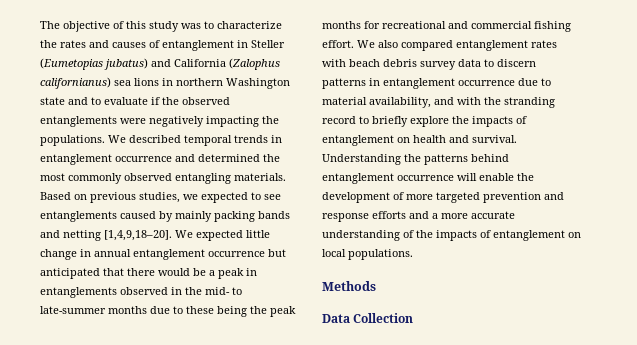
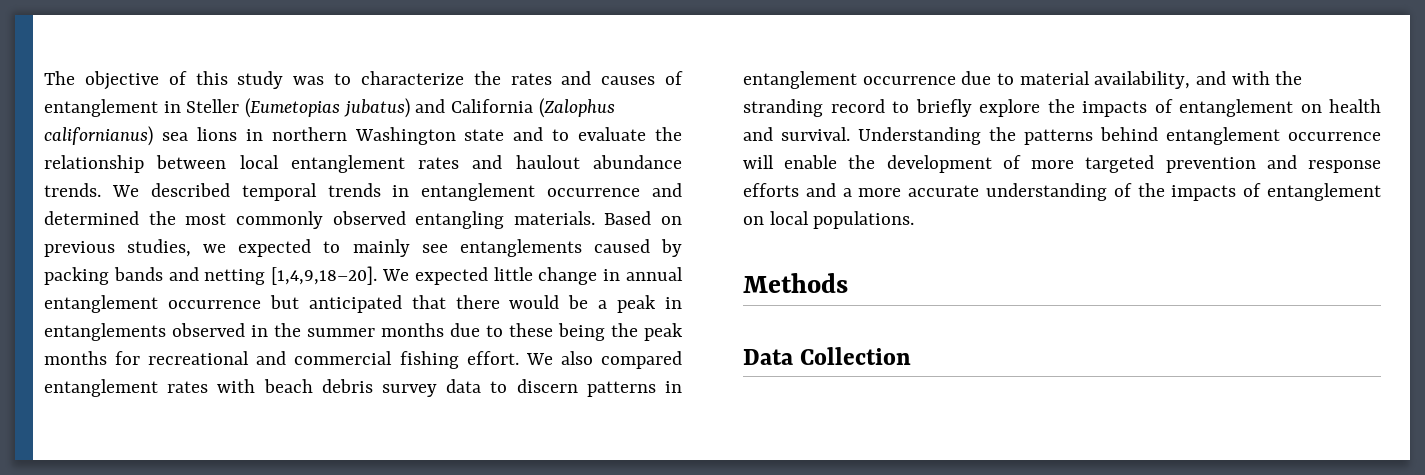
[151,97,230,105] [40,116,279,127] [40,135,105,146] if the observed entanglements were negatively impacting the populations. -> [654,127,682,141] [44,155,682,173] [44,183,101,197] the relationship between local entanglement rates and haulout abundance trends.
(261, 196) none -> [352,239,410,257] mainly
[175,211,212,222] mainly -> (682, 248) none
[205,287,242,295] [40,306,106,314] mid- to late-summer -> [307,328,375,337] summer

